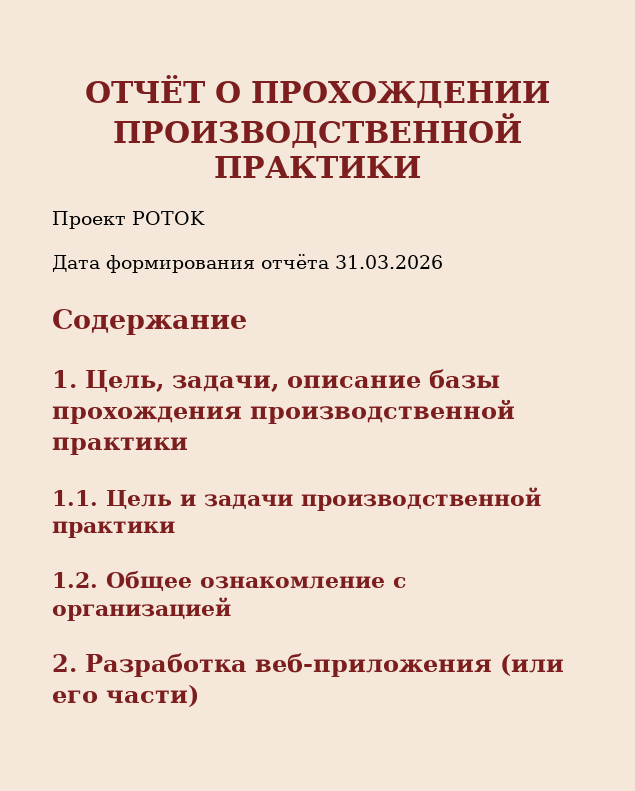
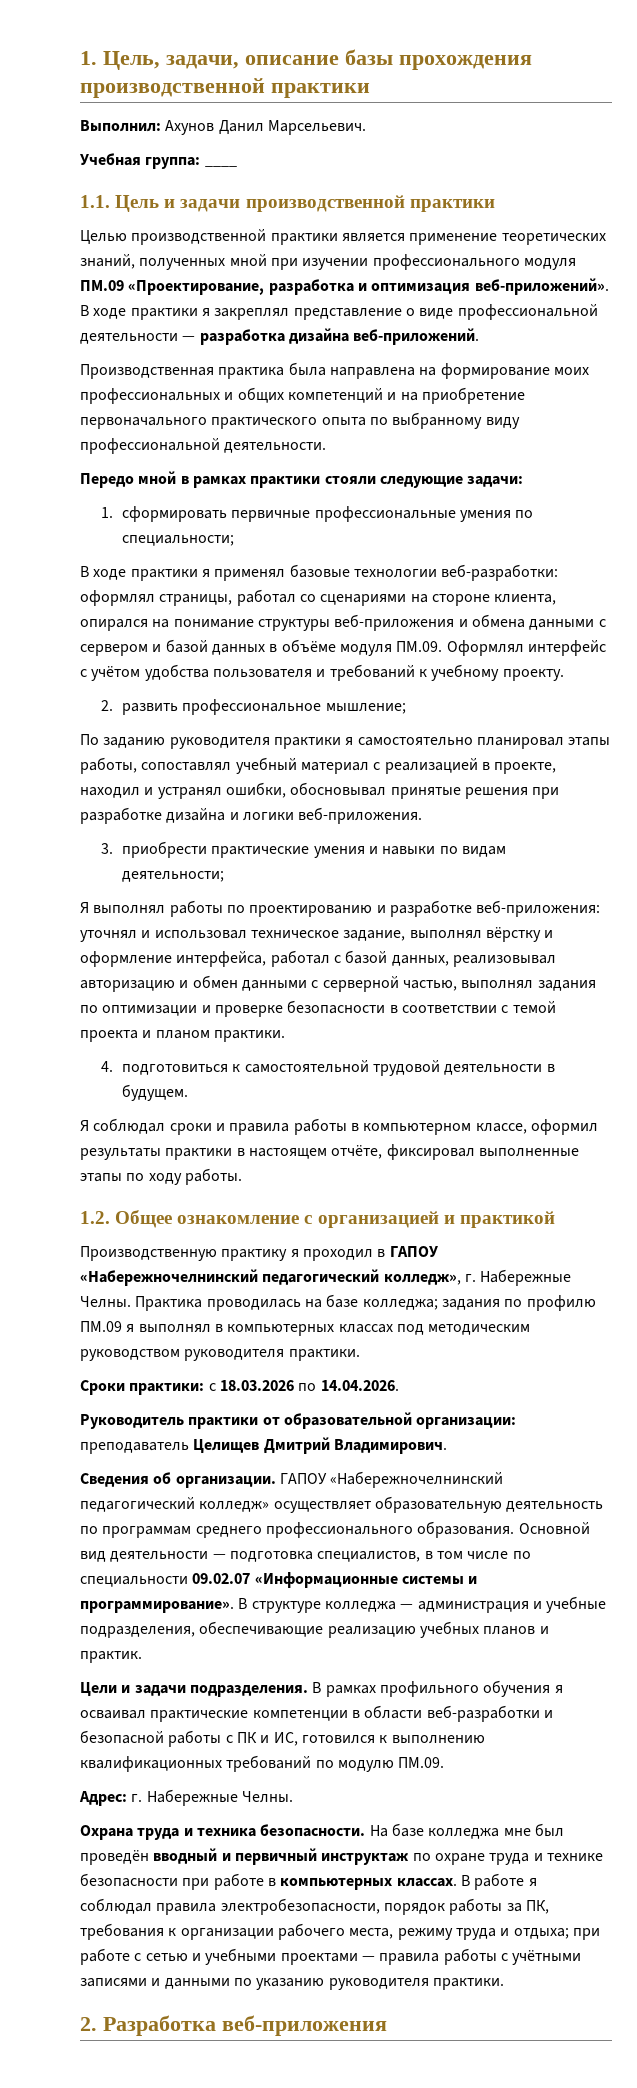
[85,75,550,108] [113,113,522,148] [214,156,421,178] [52,211,205,229] [52,254,443,273] [52,309,247,335] ОТЧЁТ О ПРОХОЖДЕНИИ ПРОИЗВОДСТВЕННОЙ ПРАКТИКИ // Проект POTOK // Дата формирования отчёта 31.03.2026 // Содержание // -> (80, 58) none
(188, 446) none -> [80,120,366,135] [80,153,237,169] // Выполнил: Ахунов Данил Марсельевич. // Учебная группа: ____
(175, 529) none -> [80,229,606,245] [80,254,576,270] [80,278,609,295] [80,304,598,320] [80,328,480,345] [80,362,589,379] [80,387,525,404] [80,412,520,429] [80,438,327,454] [80,471,524,488] [101,506,534,522] [122,535,235,546] [80,564,559,581] [80,589,557,606] [80,614,606,631] [80,639,606,656] [80,664,564,681] [101,699,406,715] [80,734,611,749] [80,757,557,774] [80,782,560,799] [80,807,423,824] [101,841,506,858] [122,871,225,882] [80,900,601,917] [80,927,554,942] [80,950,556,967] [80,975,596,992] [80,1000,556,1017] [80,1030,285,1042] [101,1060,555,1076] [122,1084,189,1101] [80,1118,598,1135] [80,1144,579,1160] [80,1168,242,1185] // Целью производственной практики является применение теоретических знаний, полученных мной при изучении профессионального модуля ПМ.09 «Проектирование, разработка и оптимизация веб-приложений». В ходе практики я закреплял представление о виде профессиональной деятельности — разработка дизайна веб-приложений. // Производственная практика была направлена на формирование моих профессиональных и общих компетенций и на приобретение первоначального практического опыта по выбранному виду профессиональной деятельности. // Передо мной в рамках практики стояли следующие задачи: // 1. сформировать первичные профессиональные умения по специальности; // В ходе практики я применял базовые технологии веб-разработки: оформлял страницы, работал со сценариями на стороне клиента, опирался на понимание структуры веб-приложения и обмена данными с сервером и базой данных в объёме модуля ПМ.09. Оформлял интерфейс с учётом удобства пользователя и требований к учебному проекту. // 2. развить профессиональное мышление; // По заданию руководителя практики я самостоятельно планировал этапы работы, сопоставлял учебный материал с реализацией в проекте, находил и устранял ошибки, обосновывал принятые решения при разработке дизайна и логики веб-приложения. // 3. приобрести практические умения и навыки по видам деятельности; // Я выполнял работы по проектированию и разработке веб-приложения: уточнял и использовал техническое задание, выполнял вёрстку и оформление интерфейса, работал с базой данных, реализовывал авторизацию и обмен данными с серверной частью, выполнял задания по оптимизации и проверке безопасности в соответствии с темой проекта и планом практики. // 4. подготовиться к самостоятельной трудовой деятельности в будущем. // Я соблюдал сроки и правила работы в компьютерном классе, оформил результаты практики в настоящем отчёте, фиксировал выполненные этапы по ходу работы.
(231, 609) none -> [443,1211,555,1228] [80,1246,438,1261] [80,1269,572,1286] [80,1294,596,1311] [80,1321,531,1336] [80,1349,360,1361] [80,1380,399,1395] [80,1412,517,1429] [80,1437,447,1454] [80,1471,504,1488] [80,1496,604,1513] [80,1521,590,1538] [80,1551,531,1562] [80,1572,478,1588] [80,1596,607,1613] [80,1621,549,1638] [80,1651,142,1663] [80,1680,563,1697] [80,1705,553,1722] [80,1730,485,1747] [80,1755,445,1772] [79,1789,293,1806] [80,1823,564,1840] [80,1848,603,1865] [80,1873,537,1890] [80,1898,549,1915] [80,1923,600,1940] [80,1948,582,1965] [80,1978,504,1990] и практикой // Производственную практику я проходил в ГАПОУ «Набережночелнинский педагогический колледж», г. Набережные Челны. Практика проводилась на базе колледжа; задания по профилю ПМ.09 я выполнял в компьютерных классах под методическим руководством руководителя практики. // Сроки практики: с 18.03.2026 по 14.04.2026. // Руководитель практики от образовательной организации: преподаватель Целищев Дмитрий Владимирович. // Сведения об организации. ГАПОУ «Набережночелнинский педагогический колледж» осуществляет образовательную деятельность по программам среднего профессионального образования. Основной вид деятельности — подготовка специалистов, в том числе по специальности 09.02.07 «Информационные системы и программирование». В структуре колледжа — администрация и учебные подразделения, обеспечивающие реализацию учебных планов и практик. // Цели и задачи подразделения. В рамках профильного обучения я осваивал практические компетенции в области веб-разработки и безопасной работы с ПК и ИС, готовился к выполнению квалификационных требований по модулю ПМ.09. // Адрес: г. Набережные Челны. // Охрана труда и техника безопасности. На базе колледжа мне был проведён вводный и первичный инструктаж по охране труда и технике безопасности при работе в компьютерных классах. В работе я соблюдал правила электробезопасности, порядок работы за ПК, требования к организации рабочего места, режиму труда и отдыха; при работе с сетью и учебными проектами — правила работы с учётными записями и данными по указанию руководителя практики.
[500,654,564,676] [52,685,199,707] (или его части) -> (387, 2025) none

